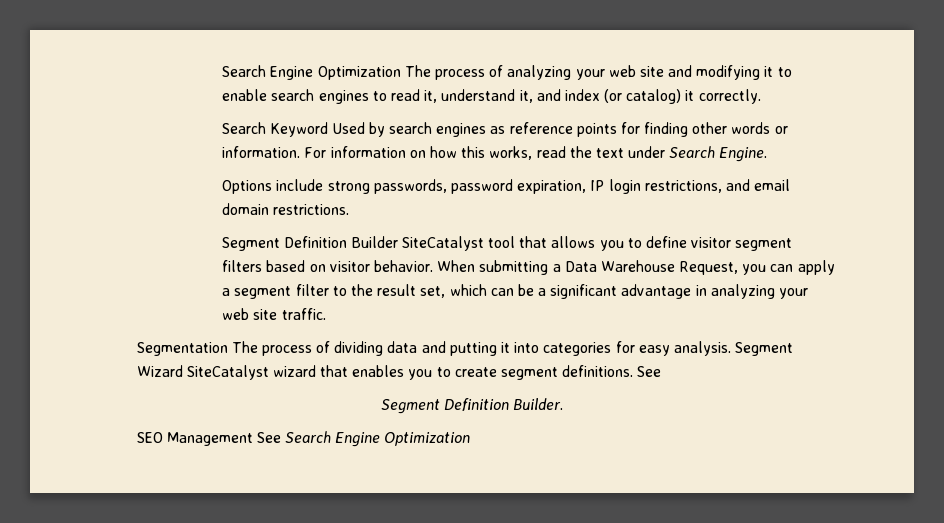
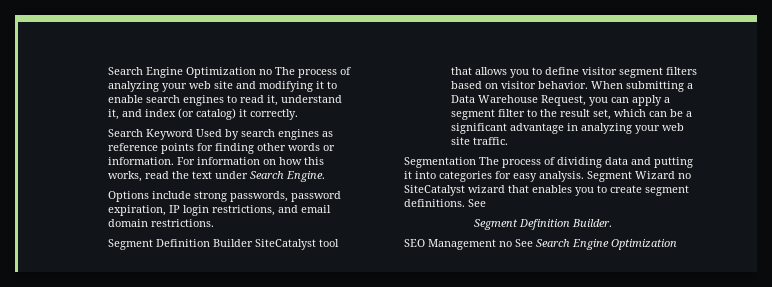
[222,65,401,80] Search Engine Optimization -> [108,67,273,78] Search Engine Optimization no
(183, 371) none -> [677,173,691,179] no
(253, 439) none -> [498,241,512,247] no

